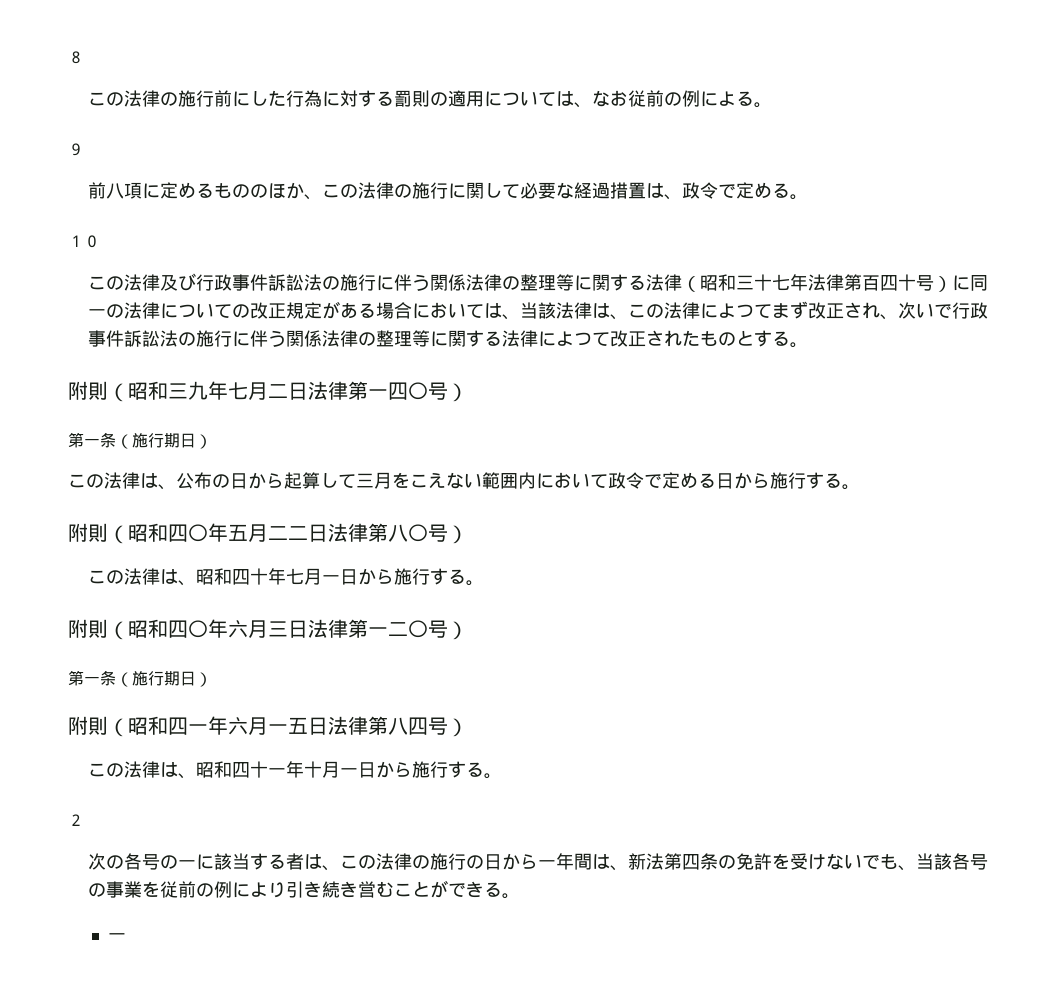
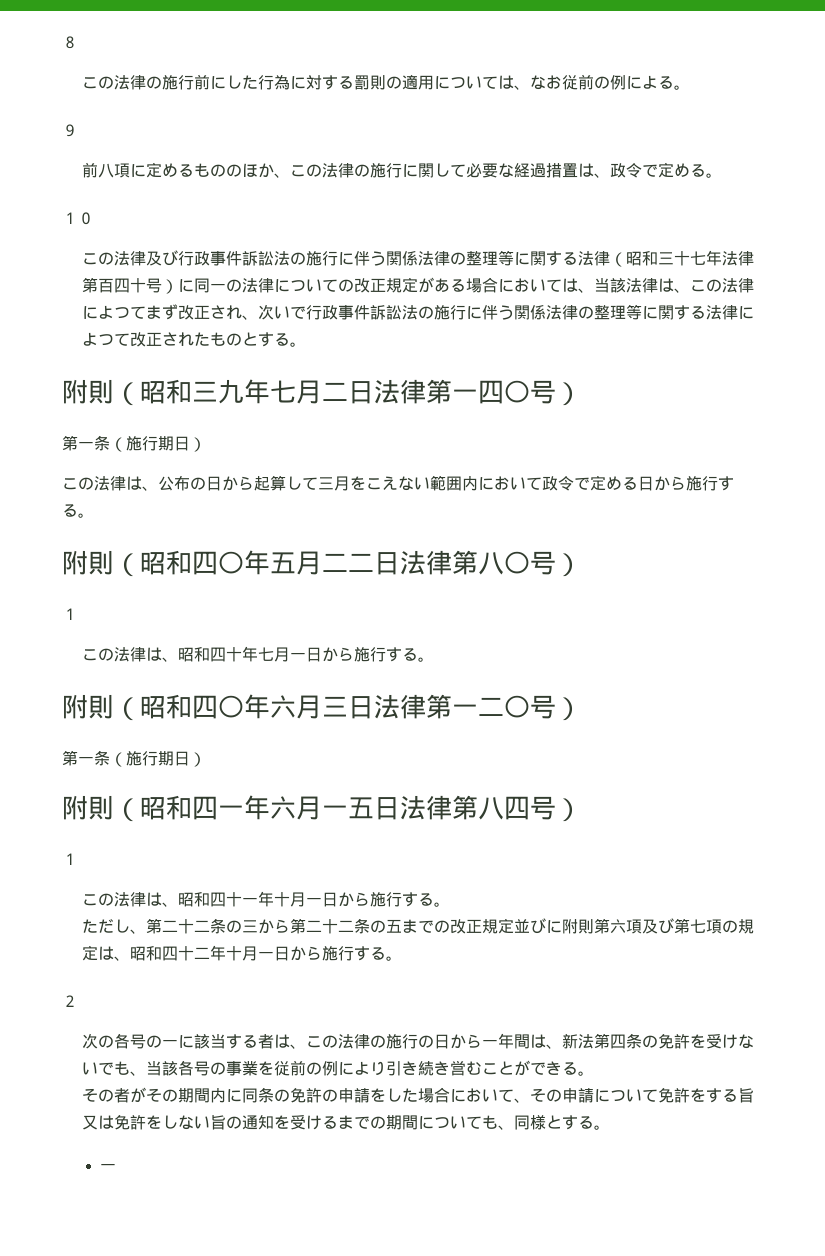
(468, 534) none -> [62,608,78,620] // １
(468, 727) none -> [62,853,78,865] // １
(503, 776) none -> [82,918,755,934] [82,945,403,961] // ただし、第二十二条の三から第二十二条の五までの改正規定並びに附則第六項及び第七項の規定は、昭和四十二年十月一日から施行する。
(521, 896) none -> [82,1087,755,1103] [82,1115,611,1130] // その者がその期間内に同条の免許の申請をした場合において、その申請について免許をする旨又は免許をしない旨の通知を受けるまでの期間についても、同様とする。

